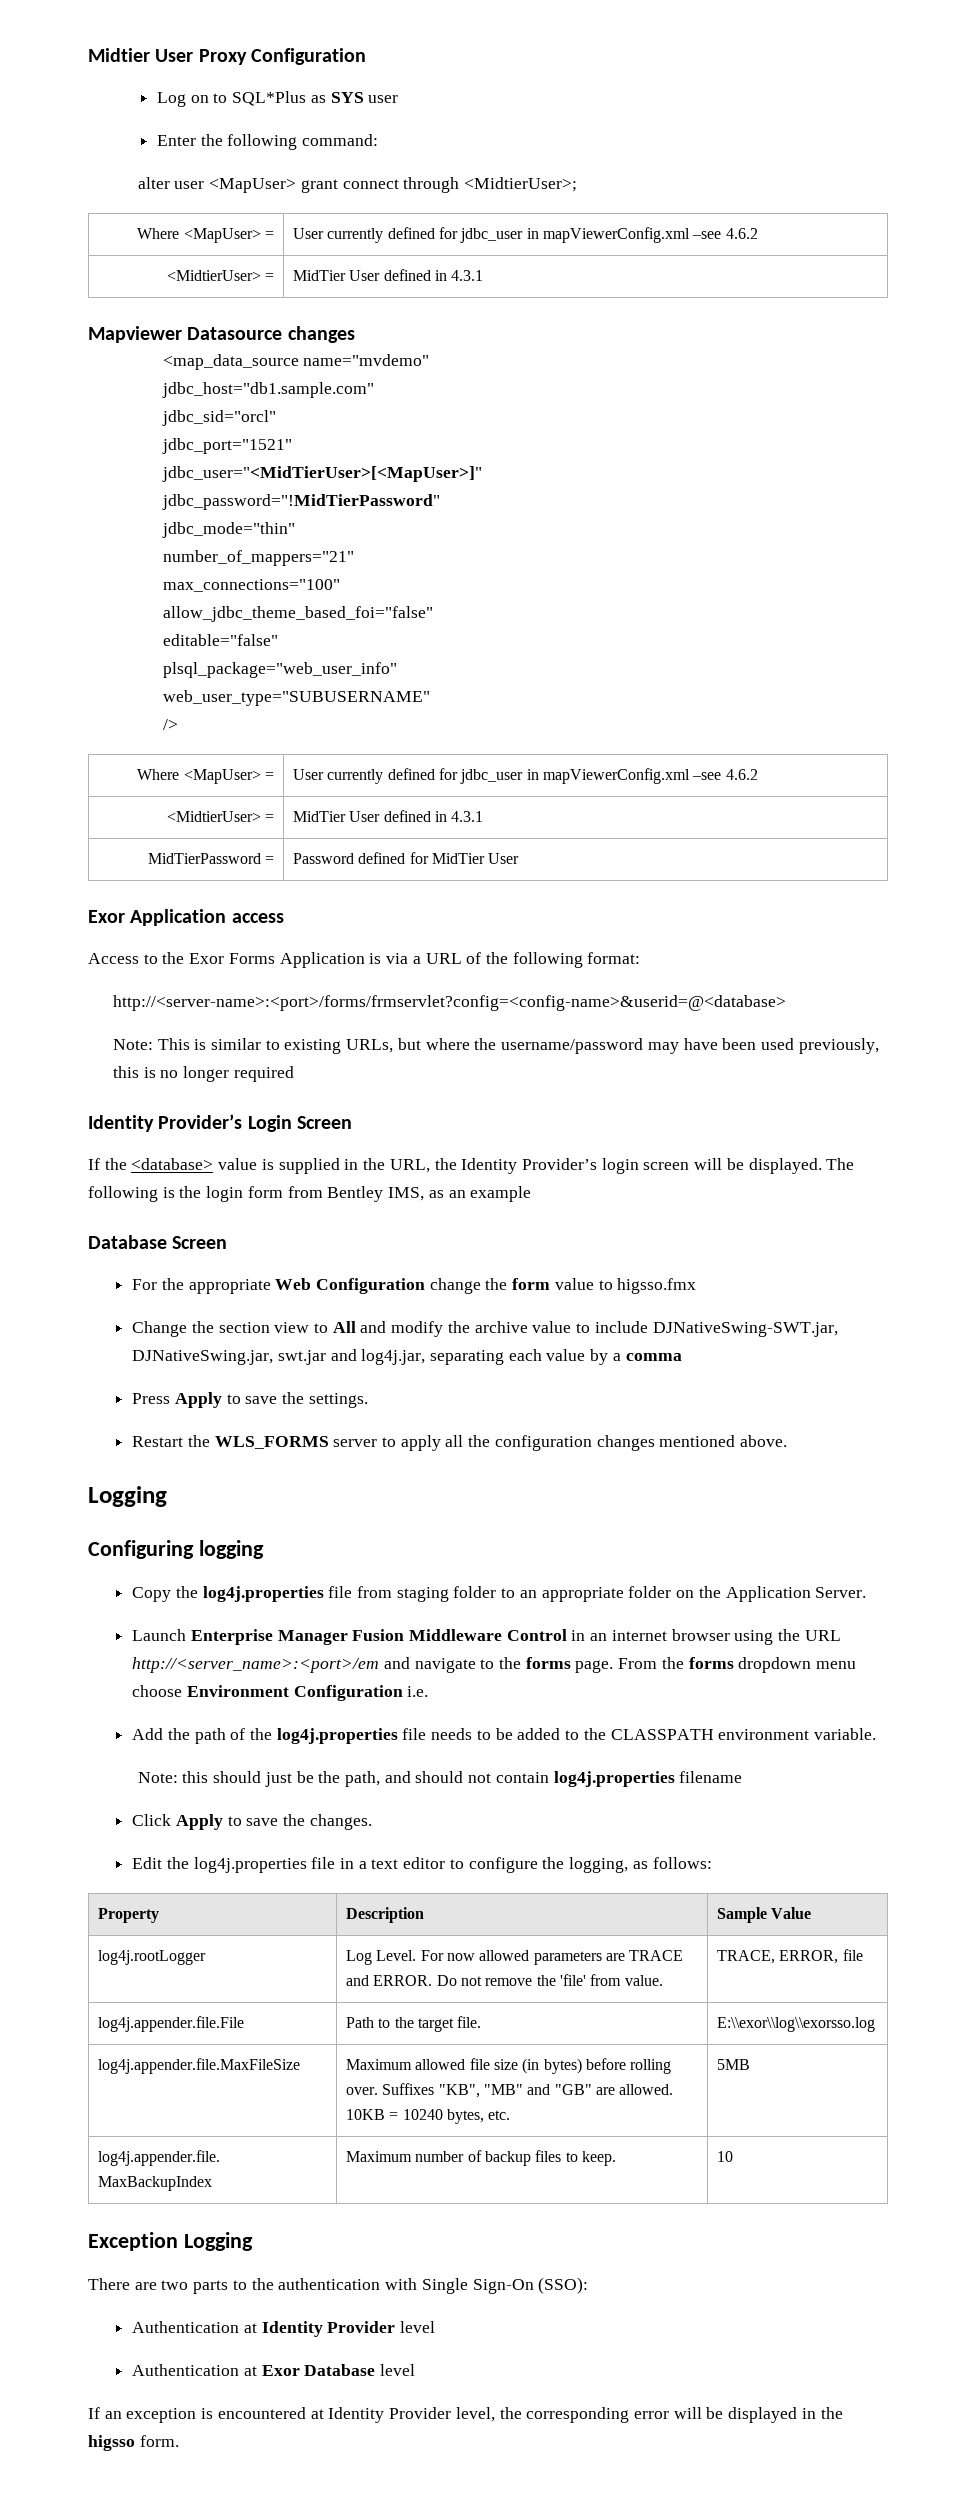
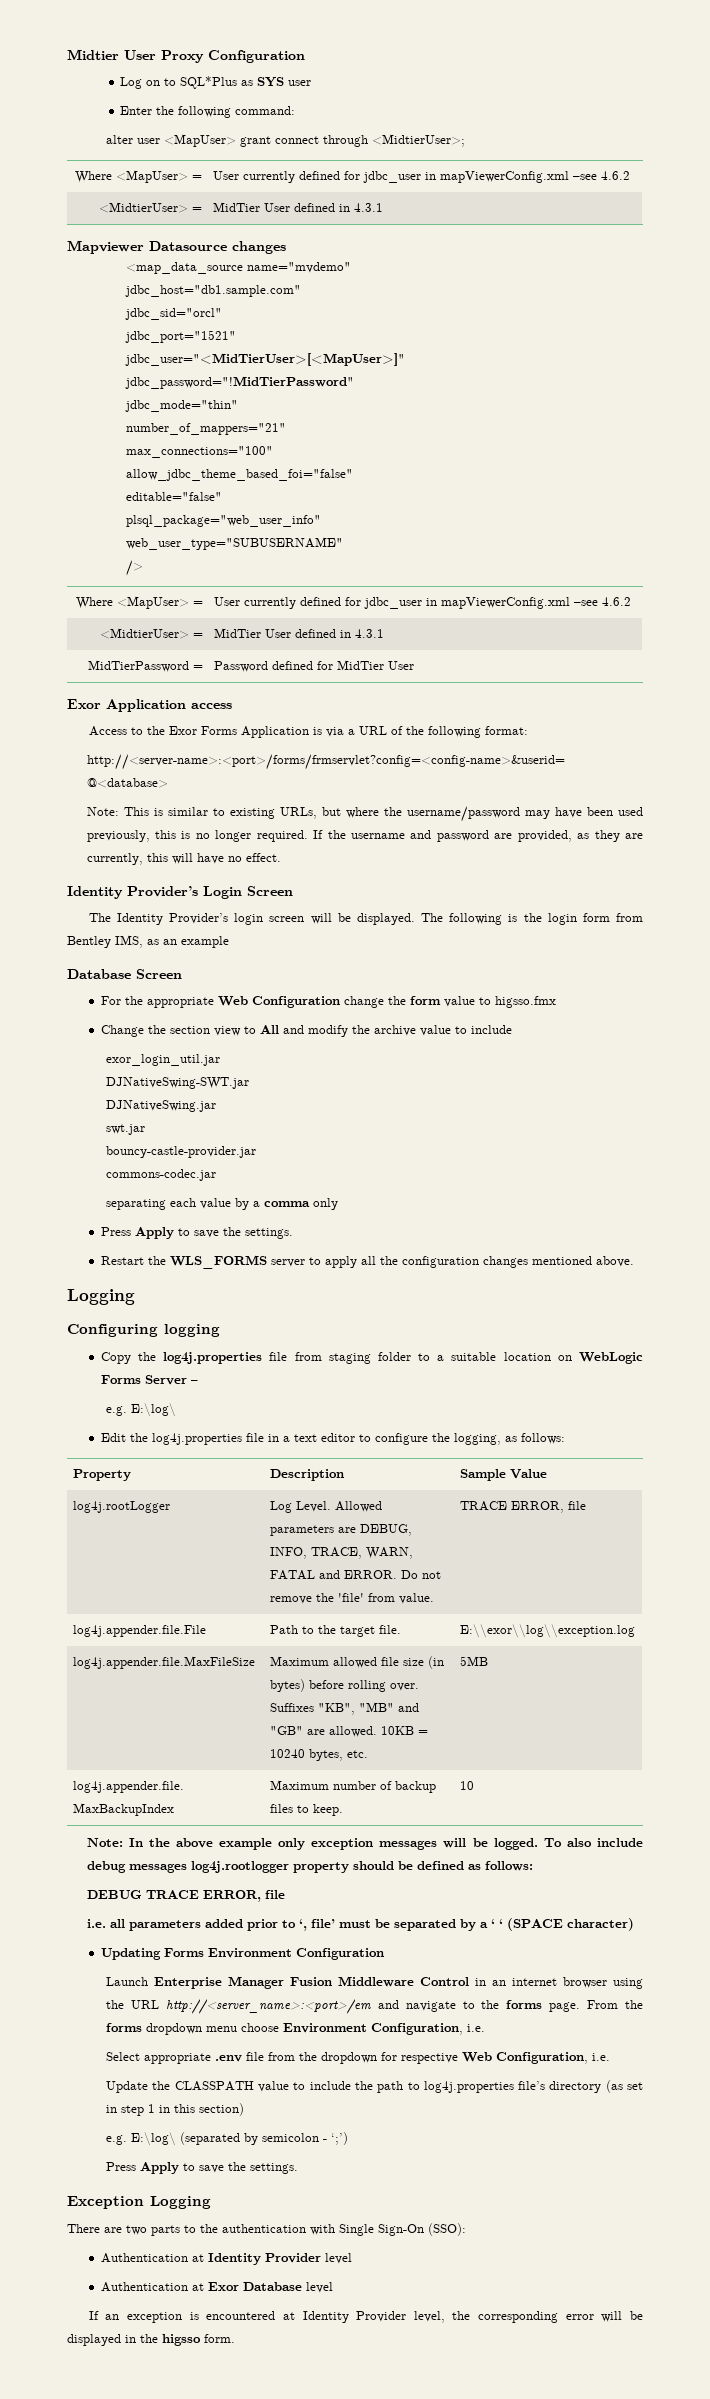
[233,1066,294,1082] [88,1114,352,1132] [88,1158,457,1174] required // Identity Provider’s Login Screen // If the <database> value is supplied in the URL, the -> [256,830,643,842] [86,853,281,865] [67,886,293,899] [88,913,111,922] required. If the username and password are provided, as they are currently, this will have no effect. // Identity Provider’s Login Screen // The
[652,1322,838,1337] [132,1350,274,1365] DJNativeSwing-SWT.jar, DJNativeSwing.jar, -> [106,1054,221,1066] [106,1077,250,1089] [106,1100,217,1112] // exor_login_util.jar // DJNativeSwing-SWT.jar // DJNativeSwing.jar //
[330,1349,426,1365] and log4j.jar, -> [106,1146,257,1158] [106,1169,217,1181] // bouncy-castle-provider.jar // commons-codec.jar //
(682, 1357) none -> [313,1198,339,1210] only
[519,1586,867,1602] [132,1629,841,1645] [132,1657,857,1673] [132,1685,429,1701] [132,1728,876,1744] [137,1771,743,1787] [132,1814,372,1830] an appropriate folder on the Application Server. // Launch Enterprise Manager Fusion Middleware Control in an internet browser using the URL http://<server_name>:<port>/em and navigate to the forms page. From the forms dropdown menu choose Environment Configuration i.e. // Add the path of the log4j.properties file needs to be added to the CLASSPATH environment variable. // Note: this should just be the path, and should not contain log4j.properties filename // Click Apply to save the changes. -> [437,1352,643,1364] [100,1375,198,1385] [106,1403,177,1417] a suitable location on WebLogic Forms Server – // e.g. E:\log\
[420,1950,684,1965] For now allowed parameters are TRACE -> [334,1501,382,1512] [269,1524,412,1536] [269,1547,413,1559] [269,1570,315,1580] Allowed parameters are DEBUG, INFO, TRACE, WARN, FATAL
[717,1950,776,1964] TRACE, -> [459,1501,507,1511] TRACE
[717,2017,876,2032] E:\\exor\\log\\exorsso.log -> [459,1624,635,1638] E:\\exor\\log\\exception.log
(734, 2156) none -> [86,1838,644,1850] [86,1861,533,1873] [86,1890,285,1902] [86,1918,634,1931] [100,1948,384,1960] [106,1976,643,1989] [106,1999,644,2014] [106,2023,486,2035] [106,2052,611,2064] [106,2080,643,2093] [106,2103,245,2116] [106,2132,349,2146] [106,2162,299,2174] // Note: In the above example only exception messages will be logged. To also include debug messages log4j.rootlogger property should be defined as follows: // DEBUG TRACE ERROR, file // i.e. all parameters added prior to ‘, file’ must be separated by a ‘ ‘ (SPACE character) // Updating Forms Environment Configuration // Launch Enterprise Manager Fusion Middleware Control in an internet browser using the URL http://<server_name>:<port>/em and navigate to the forms page. From the forms dropdown menu choose Environment Configuration, i.e. // Select appropriate .env file from the dropdown for respective Web Configuration, i.e. // Update the CLASSPATH value to include the path to log4j.properties file’s directory (as set in step 1 in this section) // e.g. E:\log\ (separated by semicolon - ‘;’) // Press Apply to save the settings.

